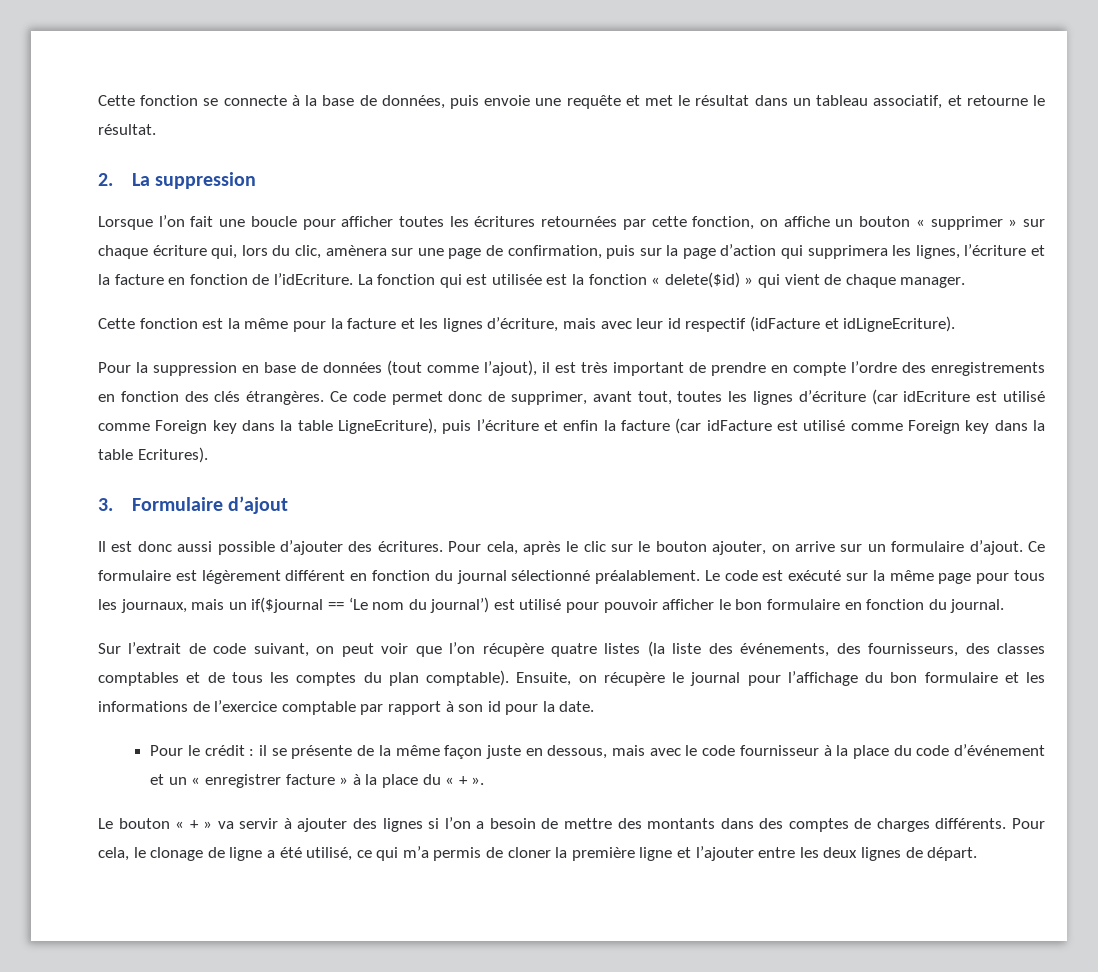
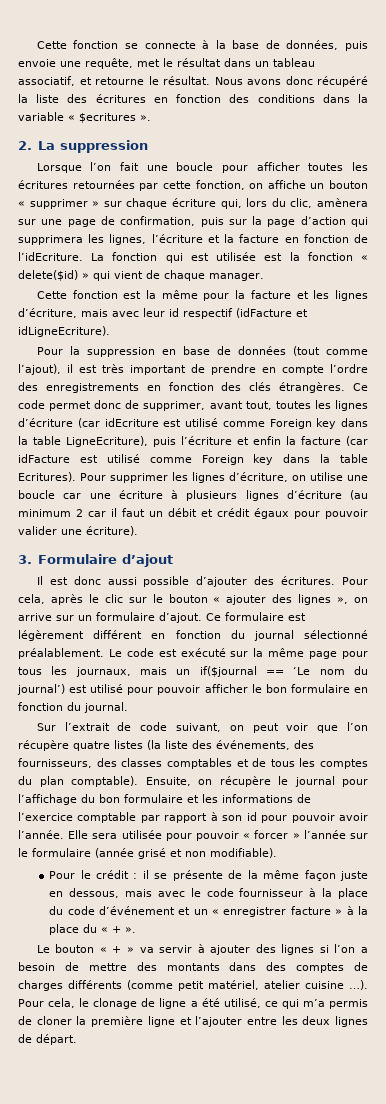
[566,95,640,109] requête et -> [85,58,133,69] requête,
(156, 129) none -> [214,76,368,87] [18,94,368,103] [18,112,151,123] Nous avons donc récupéré la liste des écritures en fonction des conditions dans la variable « $ecritures ».
(208, 455) none -> [80,472,368,483] [18,490,368,501] [18,508,368,519] [18,526,138,536] Pour supprimer les lignes d’écriture, on utilise une boucle car une écriture à plusieurs lignes d’écriture (au minimum 2 car il faut un débit et crédit égaux pour pouvoir valider une écriture).
[712,541,767,555] ajouter, -> [213,594,349,605] « ajouter des lignes »,
[542,701,595,712] la date. -> [291,813,369,823] [18,830,368,841] [18,848,277,859] pouvoir avoir l’année. Elle sera utilisée pour pouvoir « forcer » l’année sur le formulaire (année grisé et non modifiable).
[935,818,1007,829] différents. -> [68,980,368,991] différents (comme petit matériel, atelier cuisine …).

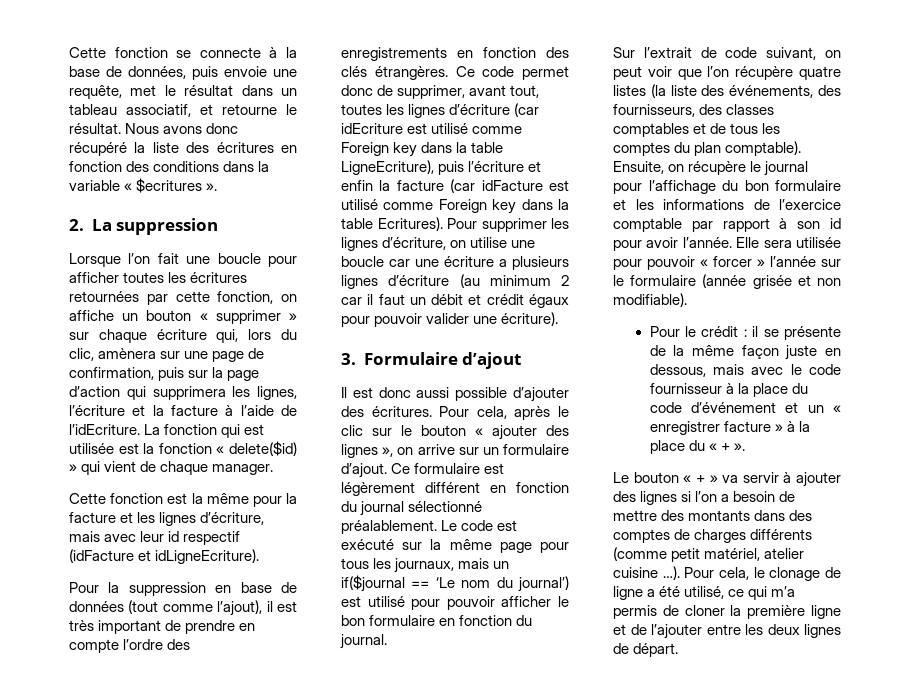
[284,234,349,243] en fonction -> [225,405,274,416] à l’aide
[171,490,178,499] à -> [499,259,507,267] a
[291,813,335,823] pouvoir -> (642, 245) none
[138,848,166,859] grisé -> [752,275,792,289] grisée
(192, 1021) none -> [630,624,647,635] de

